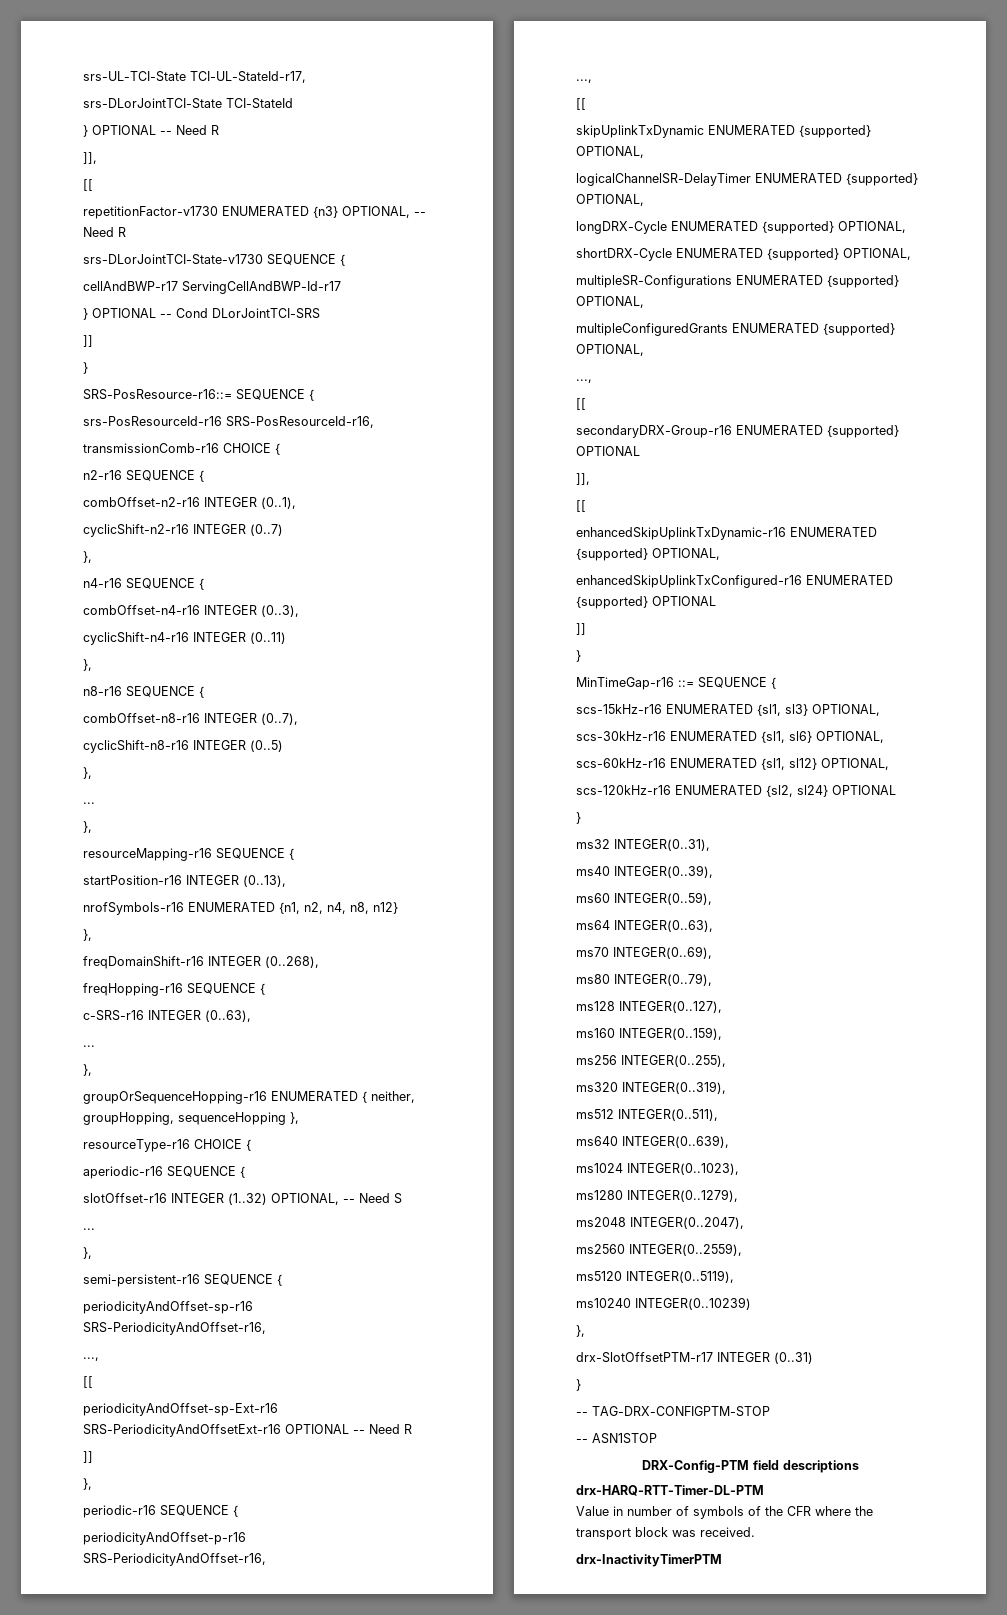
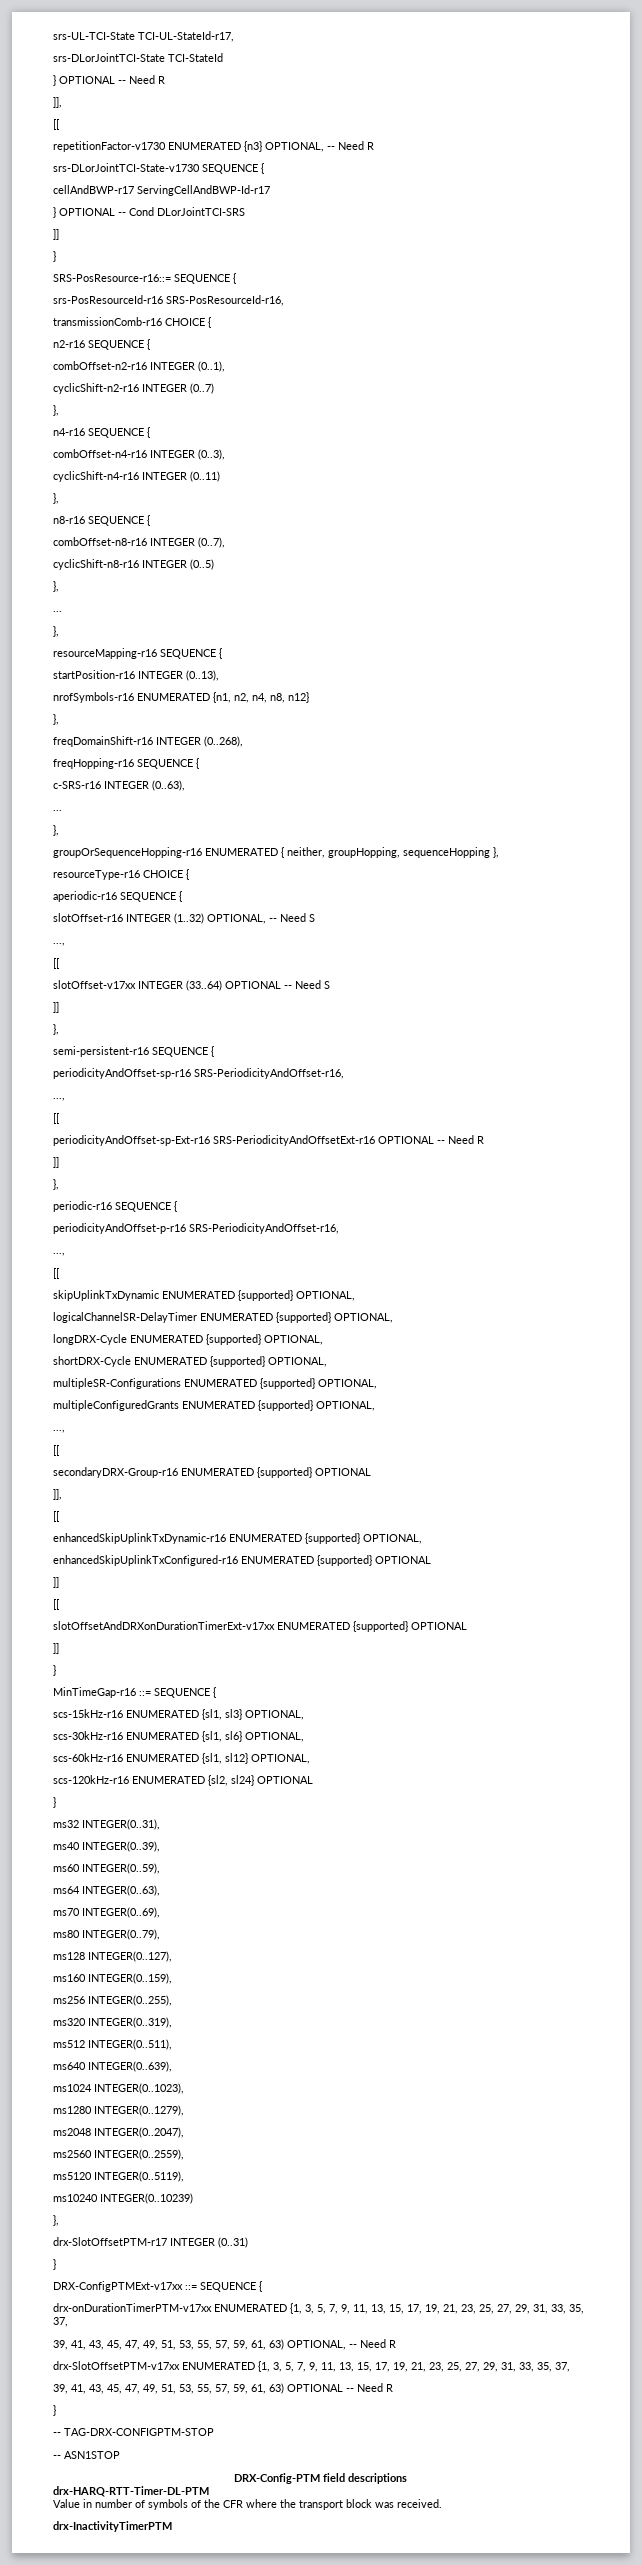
[83,1228,95,1230] ... -> [53,943,65,946] [53,958,60,969] [53,980,330,991] [53,1002,59,1013] ..., // [[ // slotOffset-v17xx INTEGER (33..64) OPTIONAL -- Need S // ]]
(586, 629) none -> [53,1599,60,1610] [53,1621,467,1632] [53,1643,59,1654] // [[ // slotOffsetAndDRXonDurationTimerExt-v17xx ENUMERATED {supported} OPTIONAL // ]]
(581, 1385) none -> [53,2281,262,2292] [53,2303,584,2314] [53,2317,68,2327] [53,2339,396,2350] [53,2361,570,2372] [53,2383,393,2394] [53,2405,56,2416] // DRX-ConfigPTMExt-v17xx ::= SEQUENCE { // drx-onDurationTimerPTM-v17xx ENUMERATED {1, 3, 5, 7, 9, 11, 13, 15, 17, 19, 21, 23, 25, 27, 29, 31, 33, 35, 37, // 39, 41, 43, 45, 47, 49, 51, 53, 55, 57, 59, 61, 63) OPTIONAL, -- Need R // drx-SlotOffsetPTM-v17xx ENUMERATED {1, 3, 5, 7, 9, 11, 13, 15, 17, 19, 21, 23, 25, 27, 29, 31, 33, 35, 37, // 39, 41, 43, 45, 47, 49, 51, 53, 55, 57, 59, 61, 63) OPTIONAL -- Need R // }

